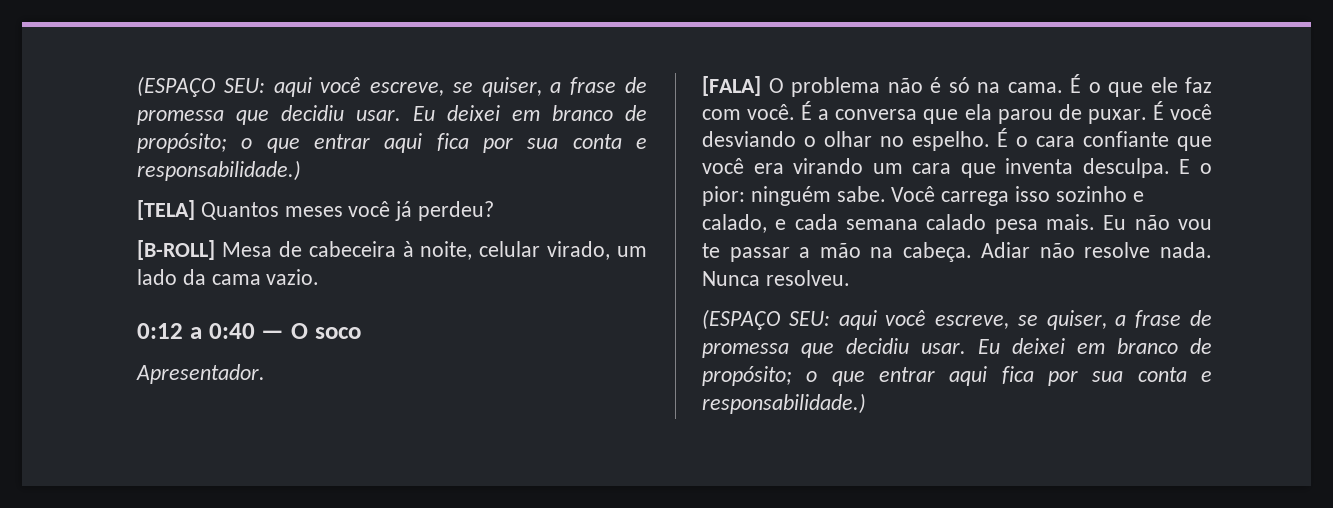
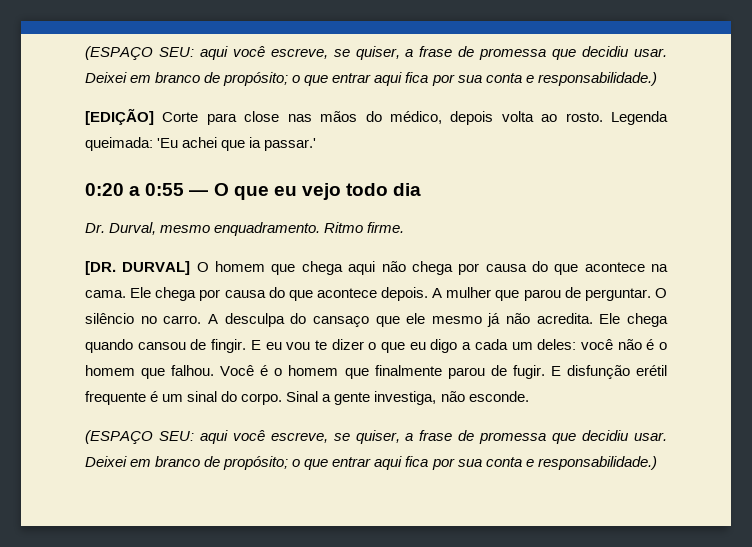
[413,105,500,121] Eu deixei -> [85,72,127,83] Deixei
[137,200,495,221] [137,240,647,260] [137,269,320,285] [137,323,361,339] [136,364,265,384] [702,74,1212,97] [702,101,1212,124] [702,128,1212,151] [702,158,1212,178] [702,186,1144,206] [702,214,1212,234] [702,242,1212,262] [702,270,850,286] [TELA] Quantos meses você já perdeu? // [B-ROLL] Mesa de cabeceira à noite, celular virado, um lado da cama vazio. // 0:12 a 0:40 — O soco // Apresentador. // [FALA] O problema não é só na cama. É o que ele faz com você. É a conversa que ela parou de puxar. É você desviando o olhar no espelho. É o cara confiante que você era virando um cara que inventa desculpa. E o pior: ninguém sabe. Você carrega isso sozinho e calado, e cada semana calado pesa mais. Eu não vou te passar a mão na cabeça. Adiar não resolve nada. Nunca resolveu. -> [85,108,668,125] [85,137,317,151] [85,183,422,200] [85,222,405,236] [85,261,668,275] [85,287,667,301] [85,313,669,327] [85,339,667,353] [85,365,667,379] [85,391,529,405] [EDIÇÃO] Corte para close nas mãos do médico, depois volta ao rosto. Legenda queimada: 'Eu achei que ia passar.' // 0:20 a 0:55 — O que eu vejo todo dia // Dr. Durval, mesmo enquadramento. Ritmo firme. // [DR. DURVAL] O homem que chega aqui não chega por causa do que acontece na cama. Ele chega por causa do que acontece depois. A mulher que parou de perguntar. O silêncio no carro. A desculpa do cansaço que ele mesmo já não acredita. Ele chega quando cansou de fingir. E eu vou te dizer o que eu digo a cada um deles: você não é o homem que falhou. Você é o homem que finalmente parou de fugir. E disfunção erétil frequente é um sinal do corpo. Sinal a gente investiga, não esconde.
[978,338,1065,354] Eu deixei -> [85,456,127,467] Deixei

